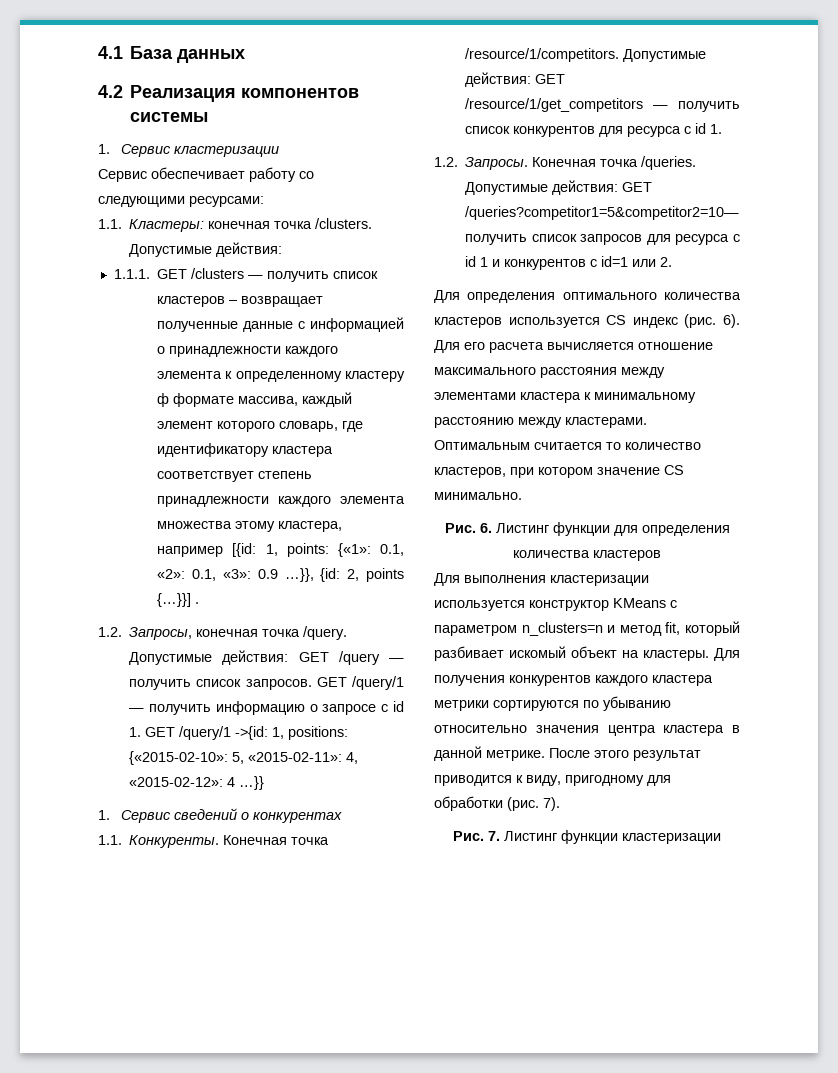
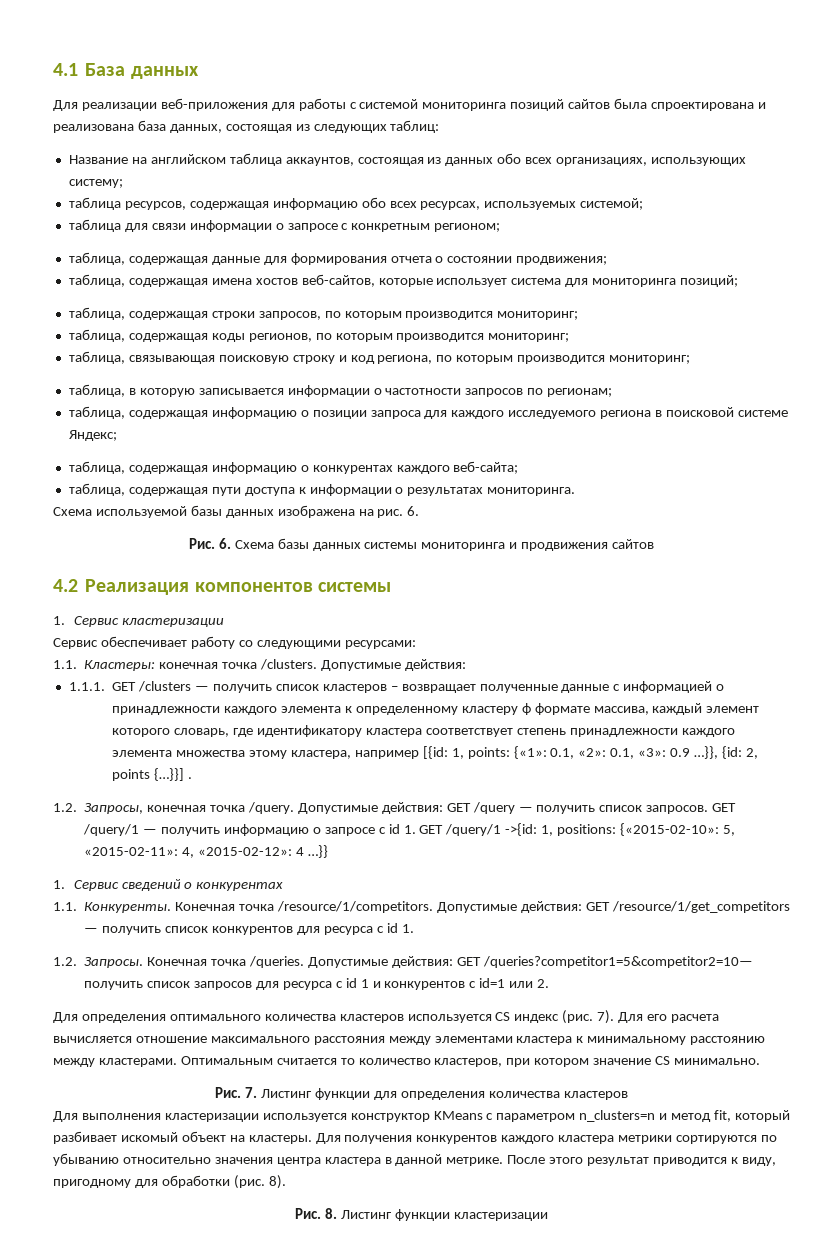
(246, 56) none -> [53,98,766,111] [53,120,440,133] [68,153,747,166] [68,179,123,188] [68,197,644,210] [68,219,501,232] [68,252,608,265] [68,274,739,287] [68,307,579,320] [68,329,570,342] [68,351,691,364] [68,384,613,397] [68,406,788,419] [68,430,117,441] [68,461,519,474] [68,483,576,496] [53,505,420,518] [188,538,655,551] // Для реализации веб-приложения для работы с системой мониторинга позиций сайтов была спроектирована и реализована база данных, состоящая из следующих таблиц: // Название на английском таблица аккаунтов, состоящая из данных обо всех организациях, использующих систему; // таблица ресурсов, содержащая информацию обо всех ресурсах, используемых системой; // таблица для связи информации о запросе с конкретным регионом; // таблица, содержащая данные для формирования отчета о состоянии продвижения; // таблица, содержащая имена хостов веб-сайтов, которые использует система для мониторинга позиций; // таблица, содержащая строки запросов, по которым производится мониторинг; // таблица, содержащая коды регионов, по которым производится мониторинг; // таблица, связывающая поисковую строку и код региона, по которым производится мониторинг; // таблица, в которую записывается информации о частотности запросов по регионам; // таблица, содержащая информацию о позиции запроса для каждого исследуемого региона в поисковой системе Яндекс; // таблица, содержащая информацию о конкурентах каждого веб-сайта; // таблица, содержащая пути доступа к информации о результатах мониторинга. // Схема используемой базы данных изображена на рис. 6. // Рис. 6. Схема базы данных системы мониторинга и продвижения сайтов
[723,314,740,328] 6). -> [597,1010,615,1024] 7).
[479,523,492,533] 6. -> [245,1087,258,1098] 7.
[543,797,560,811] [453,831,500,841] 7). // Рис. 7. -> [268,1175,286,1189] [295,1208,338,1219] 8). // Рис. 8.

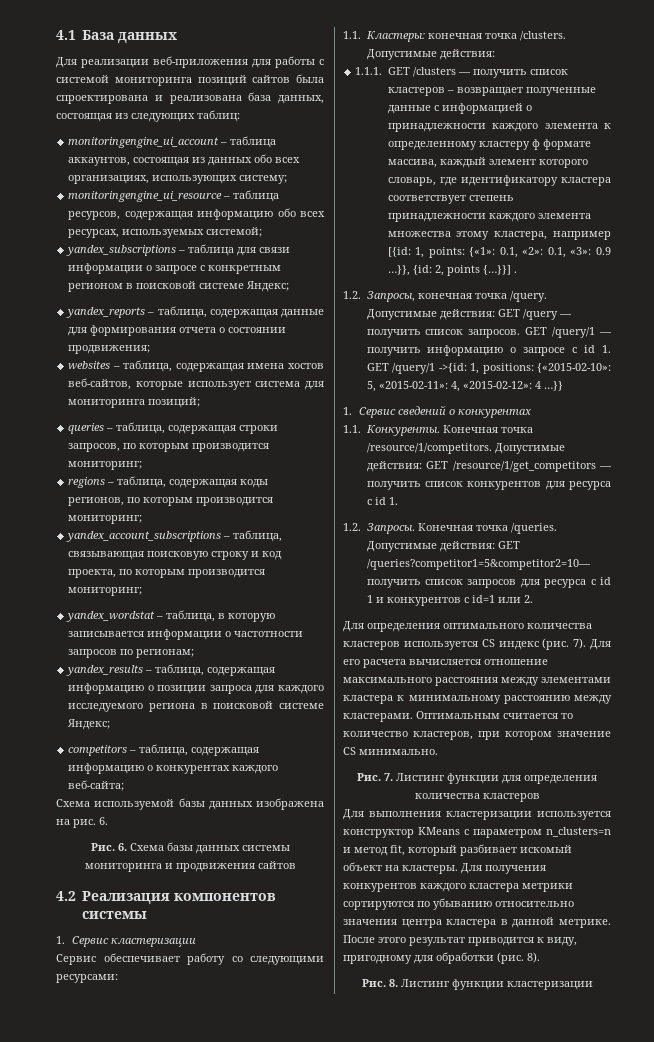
[68,154,226,164] Название на английском -> [68,137,228,148] monitoringengine_ui_account –
(123, 183) none -> [68,191,231,202] monitoringengine_ui_resource –
(644, 204) none -> [66,245,186,256] yandex_subscriptions –
[434,223,501,232] регионом; // -> [68,281,290,292] [66,307,155,318] регионом в поисковой системе Яндекс; // yandex_reports –
(608, 260) none -> [68,361,120,369] websites –
(739, 281) none -> [68,423,114,434] queries –
(579, 315) none -> [68,477,115,488] regions –
(570, 337) none -> [66,531,231,542] yandex_account_subscriptions –
[377,355,691,364] региона, по которым производится мониторинг; // -> [68,569,266,578] [68,587,143,596] [66,611,164,622] проекта, по которым производится мониторинг; // yandex_wordstat –
(613, 392) none -> [66,665,153,676] yandex_results –
(117, 435) none -> [68,745,137,756] competitors –
[68,483,576,496] // таблица, содержащая пути доступа к информации о результатах мониторинга. -> (125, 785) none

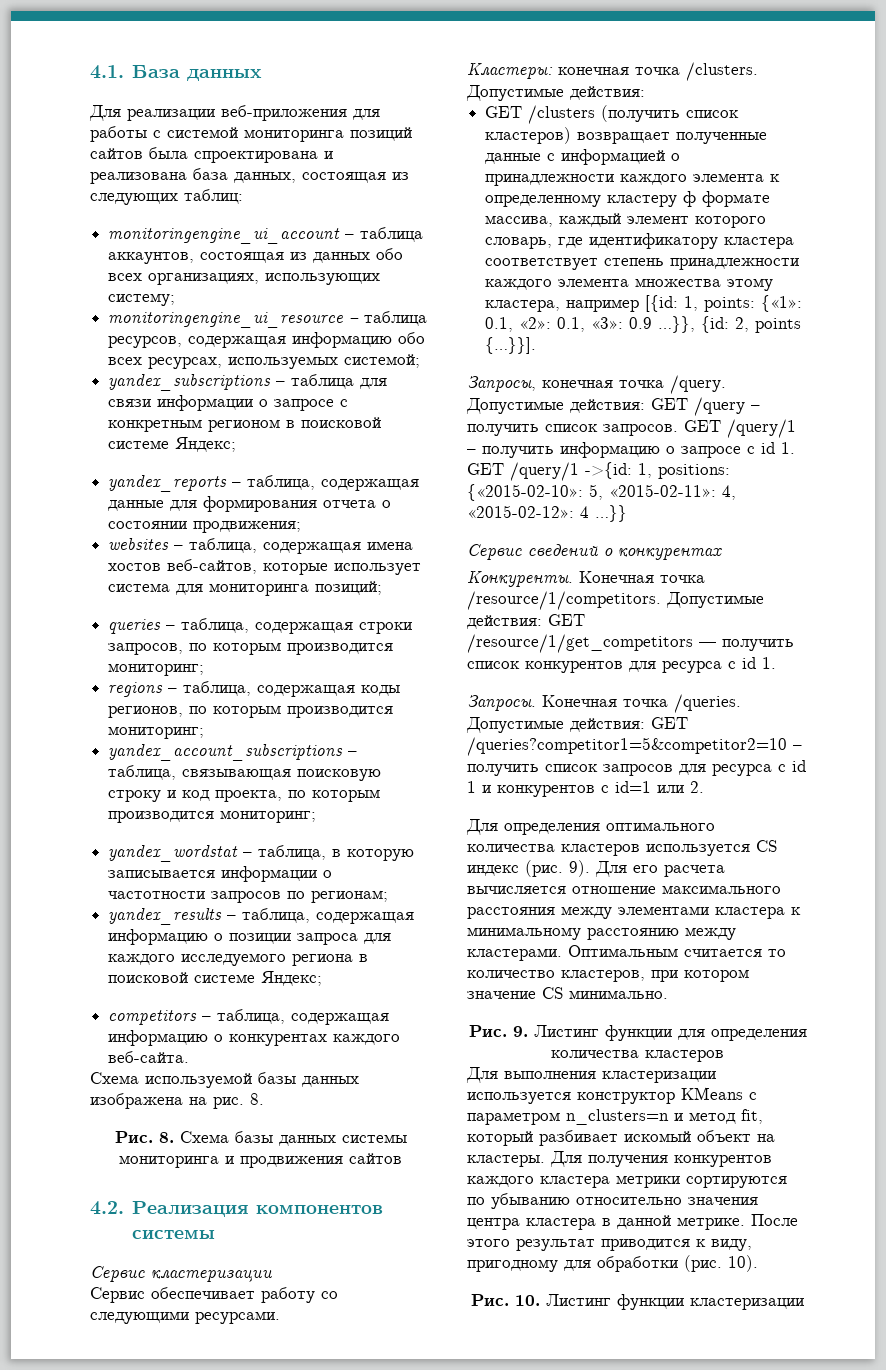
[56,30,76,40] 4.1 -> [90,65,124,79] 4.1.
[68,780,125,791] веб-сайта; -> [108,1051,190,1063] веб-сайта.
[99,817,108,825] [90,843,127,851] 6. // Рис. 6. -> [250,1093,264,1105] [114,1131,174,1143] 8. // Рис. 8.
[56,891,76,901] 4.2 -> [90,1201,124,1215] 4.2.
[56,936,65,944] 1. -> (216, 1234) none
[56,974,118,983] [343,31,361,39] ресурсами: // 1.1. -> [195,1311,280,1324] ресурсами. //
[355,67,383,75] 1.1.1. -> (645, 93) none
[457,69,568,78] [387,87,454,96] — получить список кластеров – -> [601,105,740,122] [485,127,572,144] (получить список кластеров)
[482,265,517,275] [343,291,361,299] {…}}] . // 1.2. -> [485,337,537,354] {…}}]. //
[558,314,572,317] — -> [751,405,760,410] –
[599,332,612,335] — -> [467,449,476,454] –
[343,407,352,415] 1. -> (627, 513) none
[343,425,361,433] 1.1. -> (722, 554) none
[343,523,361,531] 1.2. -> (776, 663) none
[366,559,591,570] /queries?competitor1=5&competitor2=10— -> [467,737,802,756] /queries?competitor1=5&competitor2=10 –
[573,638,587,649] 7). -> [569,860,590,877] 9).
[384,773,393,781] 7. -> [512,1026,528,1037] 9.
[527,952,540,963] [361,979,398,987] 8). // Рис. 8. -> [728,1255,758,1272] [471,1294,540,1306] 10). // Рис. 10.

